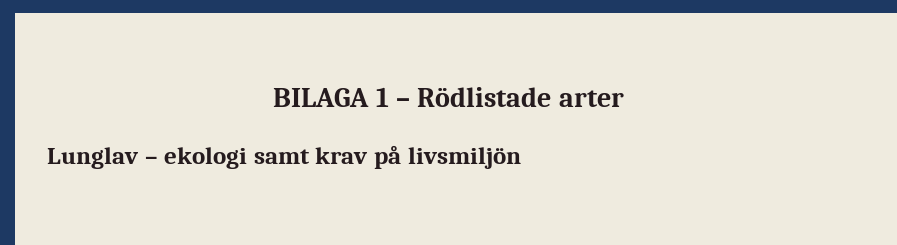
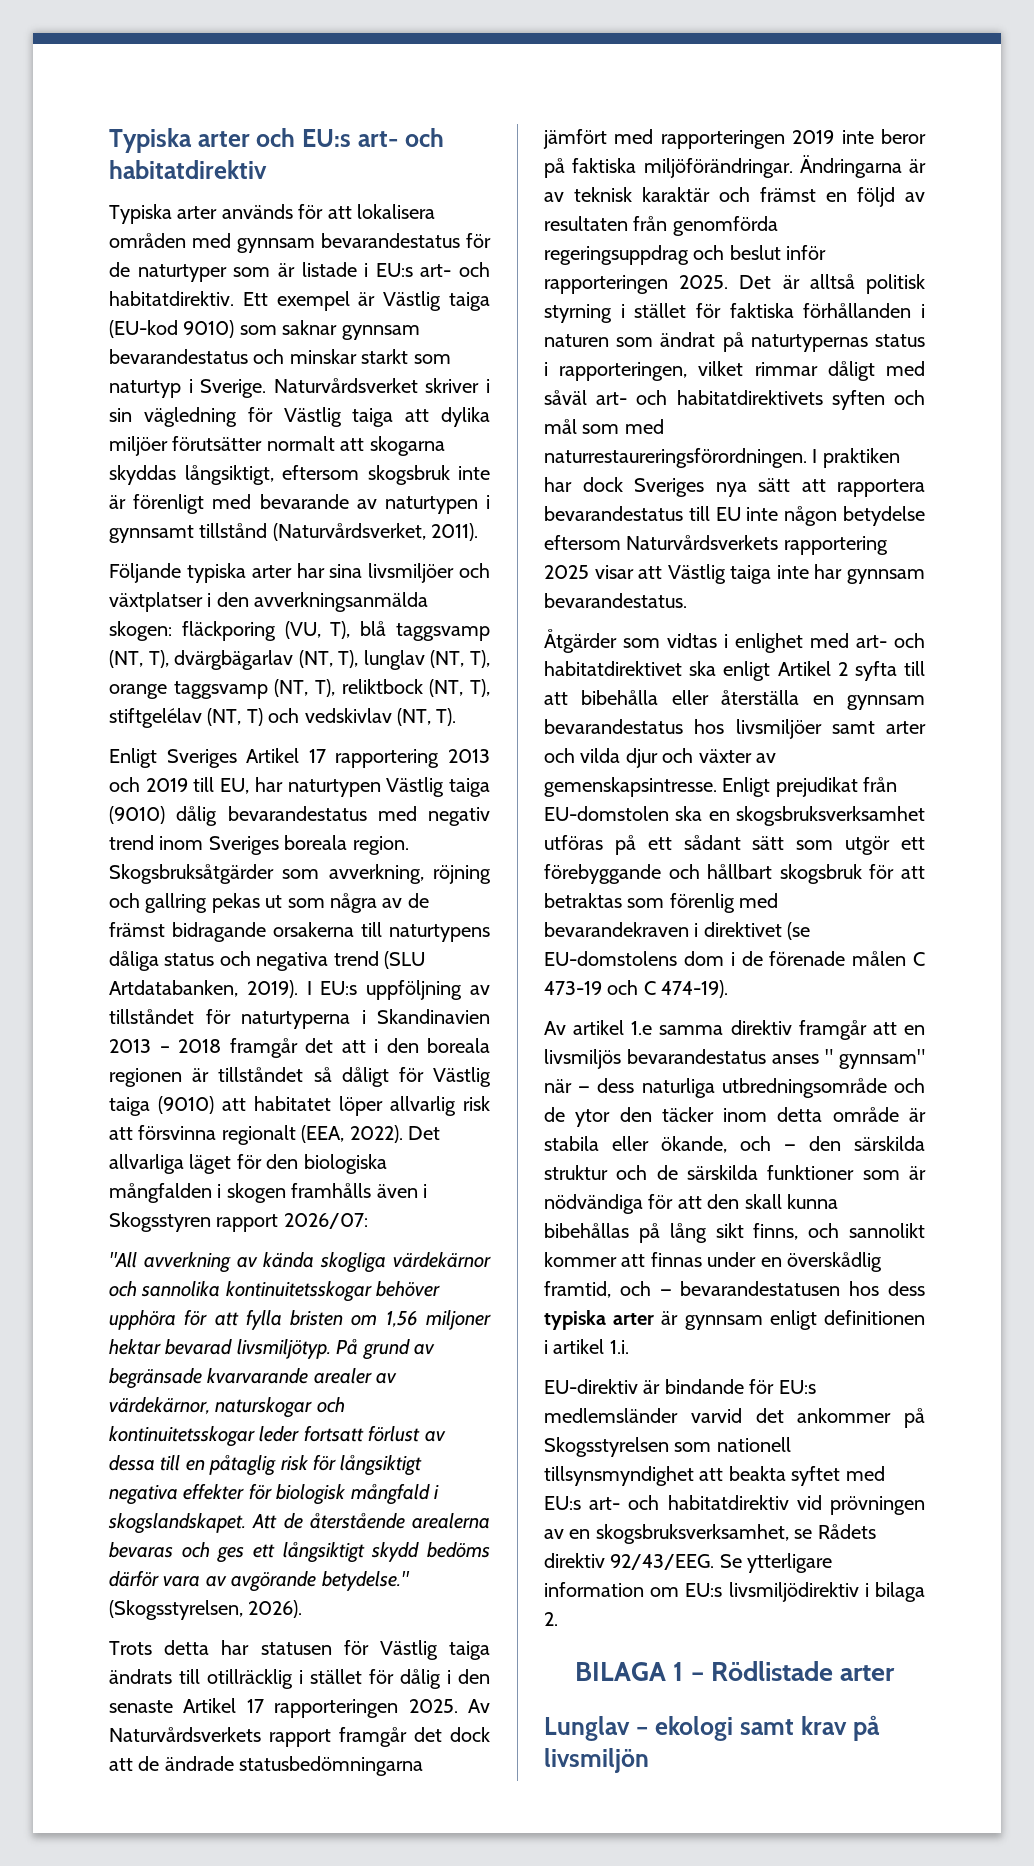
(273, 97) none -> [109,128,444,153] [109,160,267,179] [109,204,435,224] [109,233,491,253] [109,262,490,282] [109,291,491,311] [109,320,420,340] [109,349,451,364] [109,378,490,398] [109,407,490,427] [109,436,445,456] [109,465,490,485] [109,494,490,514] [109,523,479,543] [109,563,490,583] [109,592,429,612] [109,621,491,641] [109,650,490,670] [109,679,490,699] [109,708,457,728] [109,748,490,768] [109,777,490,797] [109,806,490,826] [109,835,409,855] [109,864,491,884] [109,893,429,913] [109,922,490,942] [109,951,425,971] [109,980,491,1000] [109,1009,490,1029] [109,1038,490,1058] [109,1067,492,1087] [109,1096,490,1116] [109,1125,440,1145] [109,1154,387,1174] [109,1183,427,1203] [109,1212,368,1232] [109,1252,492,1273] [109,1281,441,1302] [109,1310,491,1330] [109,1338,435,1360] [109,1368,398,1389] [109,1397,345,1418] [109,1426,446,1447] [109,1454,423,1476] [109,1483,439,1505] [108,1512,490,1534] [109,1541,491,1563] [109,1571,410,1592] [109,1600,303,1620] [109,1640,491,1660] [109,1669,490,1689] [109,1698,491,1718] [109,1727,490,1747] [109,1756,424,1776] [543,129,926,149] [544,155,926,178] [544,187,925,207] [544,216,778,236] [544,245,827,265] [544,274,925,294] [544,303,925,323] [544,332,925,352] [544,361,925,381] [544,390,925,410] [544,419,664,434] [544,448,900,468] [544,477,925,497] [544,506,925,526] [544,535,888,555] [544,564,925,584] [544,593,687,608] [544,629,925,653] [544,661,925,681] [544,690,925,710] [544,719,926,739] [544,748,776,768] [544,777,898,797] [544,806,925,826] [544,835,925,855] [544,864,925,884] [544,893,779,913] [544,922,811,940] [544,951,925,966] [544,980,729,998] [544,1020,925,1040] [544,1049,925,1069] [544,1078,925,1098] [544,1107,926,1127] [544,1136,925,1153] [544,1165,926,1180] [544,1194,838,1214] [544,1223,925,1243] [544,1252,882,1272] [544,1281,925,1298] [544,1310,925,1330] [544,1339,629,1354] [544,1379,816,1394] [544,1408,925,1428] [544,1437,791,1457] [544,1466,885,1486] [544,1495,925,1515] [544,1524,876,1544] [544,1553,833,1573] [544,1582,925,1602] [544,1612,558,1626] Typiska arter och EU:s art- och habitatdirektiv // Typiska arter används för att lokalisera områden med gynnsam bevarandestatus för de naturtyper som är listade i EU:s art- och habitatdirektiv. Ett exempel är Västlig taiga (EU-kod 9010) som saknar gynnsam bevarandestatus och minskar starkt som naturtyp i Sverige. Naturvårdsverket skriver i sin vägledning för Västlig taiga att dylika miljöer förutsätter normalt att skogarna skyddas långsiktigt, eftersom skogsbruk inte är förenligt med bevarande av naturtypen i gynnsamt tillstånd (Naturvårdsverket, 2011). // Följande typiska arter har sina livsmiljöer och växtplatser i den avverkningsanmälda skogen: fläckporing (VU, T), blå taggsvamp (NT, T), dvärgbägarlav (NT, T), lunglav (NT, T), orange taggsvamp (NT, T), reliktbock (NT, T), stiftgelélav (NT, T) och vedskivlav (NT, T). // Enligt Sveriges Artikel 17 rapportering 2013 och 2019 till EU, har naturtypen Västlig taiga (9010) dålig bevarandestatus med negativ trend inom Sveriges boreala region. Skogsbruksåtgärder som avverkning, röjning och gallring pekas ut som några av de främst bidragande orsakerna till naturtypens dåliga status och negativa trend (SLU Artdatabanken, 2019). I EU:s uppföljning av tillståndet för naturtyperna i Skandinavien 2013 – 2018 framgår det att i den boreala regionen är tillståndet så dåligt för Västlig taiga (9010) att habitatet löper allvarlig risk att försvinna regionalt (EEA, 2022). Det allvarliga läget för den biologiska mångfalden i skogen framhålls även i Skogsstyren rapport 2026/07: // "All avverkning av kända skogliga värdekärnor och sannolika kontinuitetsskogar behöver upphöra för att fylla bristen om 1,56 miljoner hektar bevarad livsmiljötyp. På grund av begränsade kvarvarande arealer av värdekärnor, naturskogar och kontinuitetsskogar leder fortsatt förlust av dessa till en påtaglig risk för långsiktigt negativa effekter för biologisk mångfald i skogslandskapet. Att de återstående arealerna bevaras och ges ett långsiktigt skydd bedöms därför vara av avgörande betydelse." (Skogsstyrelsen, 2026). // Trots detta har statusen för Västlig taiga ändrats till otillräcklig i stället för dålig i den senaste Artikel 17 rapporteringen 2025. Av Naturvårdsverkets rapport framgår det dock att de ändrade statusbedömningarna jämfört med rapporteringen 2019 inte beror på faktiska miljöförändringar. Ändringarna är av teknisk karaktär och främst en följd av resultaten från genomförda regeringsuppdrag och beslut inför rapporteringen 2025. Det är alltså politisk styrning i stället för faktiska förhållanden i naturen som ändrat på naturtypernas status i rapporteringen, vilket rimmar dåligt med såväl art- och habitatdirektivets syften och mål som med naturrestaureringsförordningen. I praktiken har dock Sveriges nya sätt att rapportera bevarandestatus till EU inte någon betydelse eftersom Naturvårdsverkets rapportering 2025 visar att Västlig taiga inte har gynnsam bevarandestatus. // Åtgärder som vidtas i enlighet med art- och habitatdirektivet ska enligt Artikel 2 syfta till att bibehålla eller återställa en gynnsam bevarandestatus hos livsmiljöer samt arter och vilda djur och växter av gemenskapsintresse. Enligt prejudikat från EU-domstolen ska en skogsbruksverksamhet utföras på ett sådant sätt som utgör ett förebyggande och hållbart skogsbruk för att betraktas som förenlig med bevarandekraven i direktivet (se EU-domstolens dom i de förenade målen C 473-19 och C 474-19). // Av artikel 1.e samma direktiv framgår att en livsmiljös bevarandestatus anses " gynnsam" när — dess naturliga utbredningsområde och de ytor den täcker inom detta område är stabila eller ökande, och — den särskilda struktur och de särskilda funktioner som är nödvändiga för att den skall kunna bibehållas på lång sikt finns, och sannolikt kommer att finnas under en överskådlig framtid, och — bevarandestatusen hos dess typiska arter är gynnsam enligt definitionen i artikel 1.i. // EU-direktiv är bindande för EU:s medlemsländer varvid det ankommer på Skogsstyrelsen som nationell tillsynsmyndighet att beakta syftet med EU:s art- och habitatdirektiv vid prövningen av en skogsbruksverksamhet, se Rådets direktiv 92/43/EEG. Se ytterligare information om EU:s livsmiljödirektiv i bilaga 2. //

